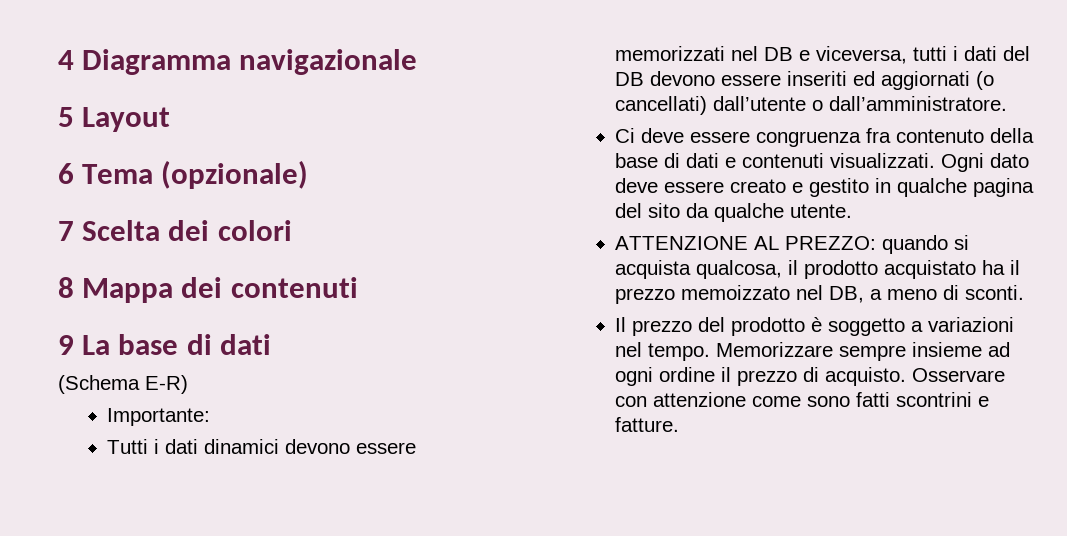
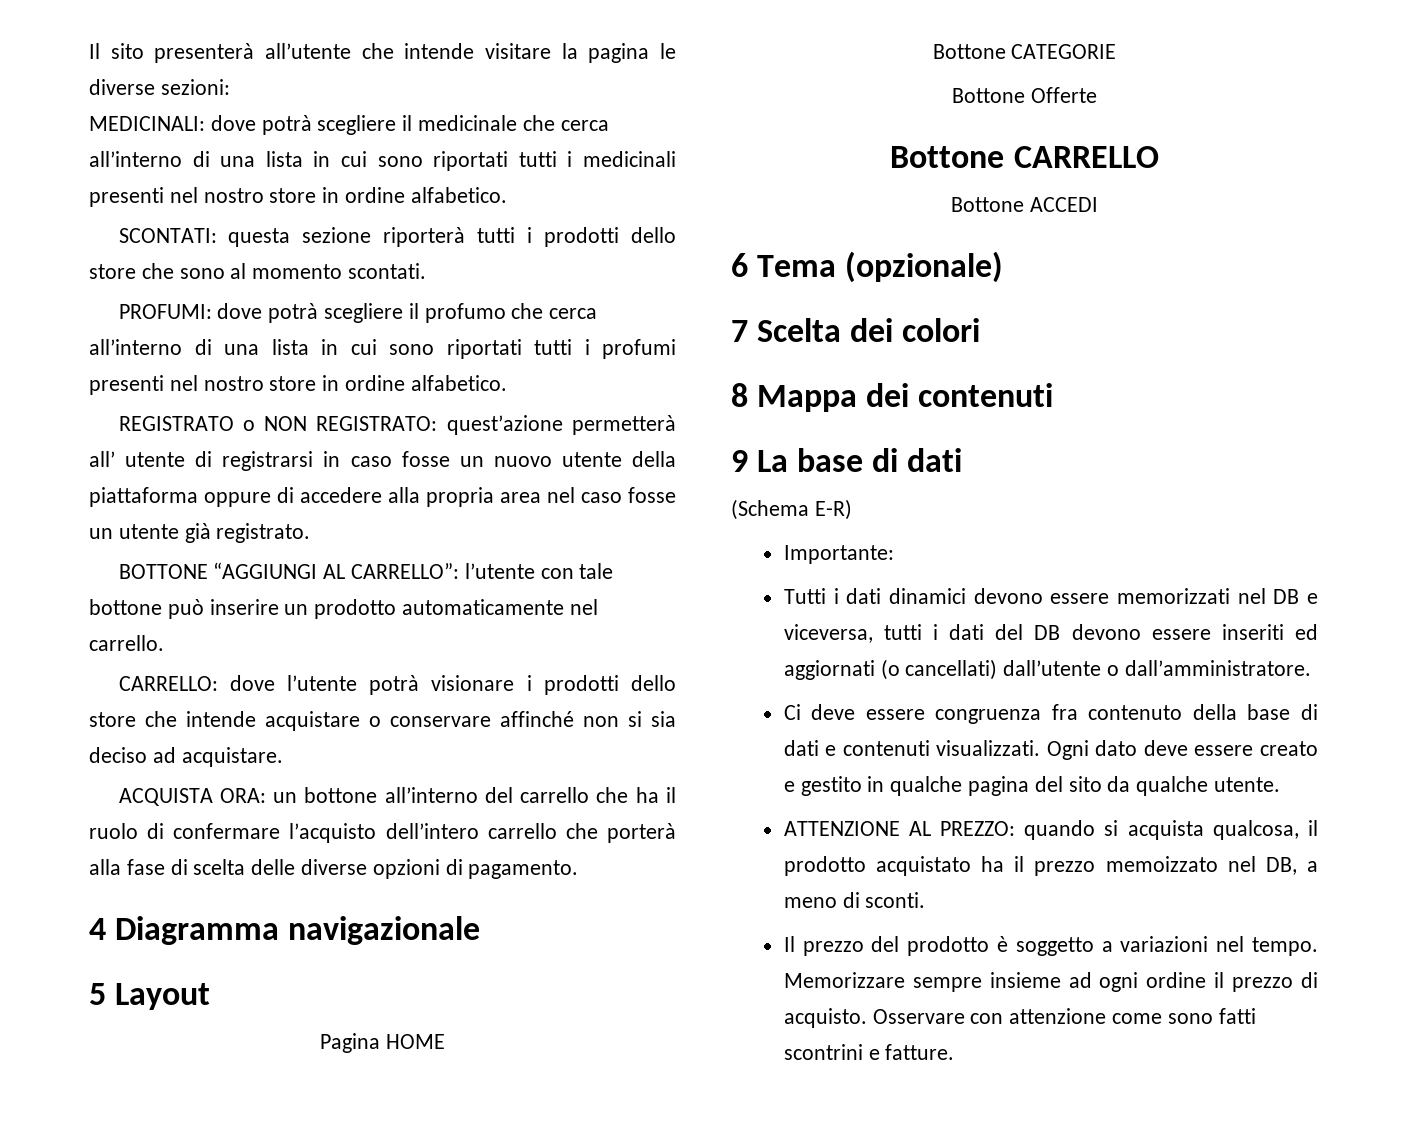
(58, 60) none -> [89,43,677,63] [89,79,230,95] [89,115,609,135] [89,151,677,171] [89,187,507,207] [118,227,676,247] [89,263,427,279] [118,303,598,323] [89,339,676,359] [89,375,507,395] [118,415,676,435] [89,451,677,471] [89,487,676,507] [89,523,311,543] [118,562,614,579] [89,599,598,619] [89,635,164,651] [118,675,676,695] [89,711,676,731] [89,747,283,767] [118,787,676,806] [89,823,677,843] [89,859,579,879] Il sito presenterà all’utente che intende visitare la pagina le diverse sezioni: // MEDICINALI: dove potrà scegliere il medicinale che cerca all’interno di una lista in cui sono riportati tutti i medicinali presenti nel nostro store in ordine alfabetico. // SCONTATI: questa sezione riporterà tutti i prodotti dello store che sono al momento scontati. // PROFUMI: dove potrà scegliere il profumo che cerca all’interno di una lista in cui sono riportati tutti i profumi presenti nel nostro store in ordine alfabetico. // REGISTRATO o NON REGISTRATO: quest’azione permetterà all’ utente di registrarsi in caso fosse un nuovo utente della piattaforma oppure di accedere alla propria area nel caso fosse un utente già registrato. // BOTTONE “AGGIUNGI AL CARRELLO”: l’utente con tale bottone può inserire un prodotto automaticamente nel carrello. // CARRELLO: dove l’utente potrà visionare i prodotti dello store che intende acquistare o conservare affinché non si sia deciso ad acquistare. // ACQUISTA ORA: un bottone all’interno del carrello che ha il ruolo di confermare l’acquisto dell’intero carrello che porterà alla fase di scelta delle diverse opzioni di pagamento. //
(171, 119) none -> [320,1033,445,1053] [932,44,1117,59] [952,87,1097,103] [890,146,1159,168] [951,197,1098,212] // Pagina HOME // Bottone CATEGORIE // Bottone Offerte // Bottone CARRELLO // Bottone ACCEDI

